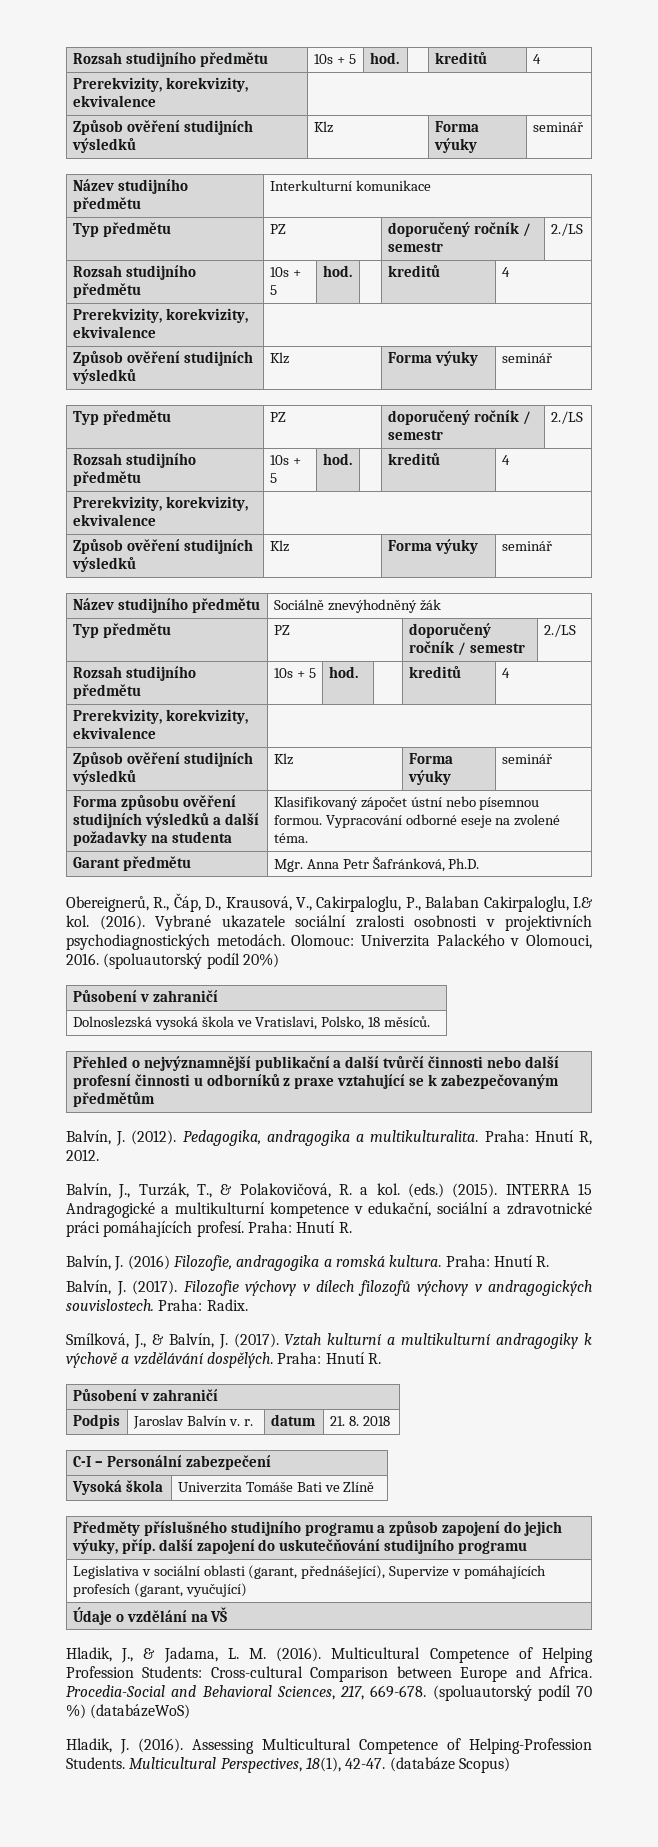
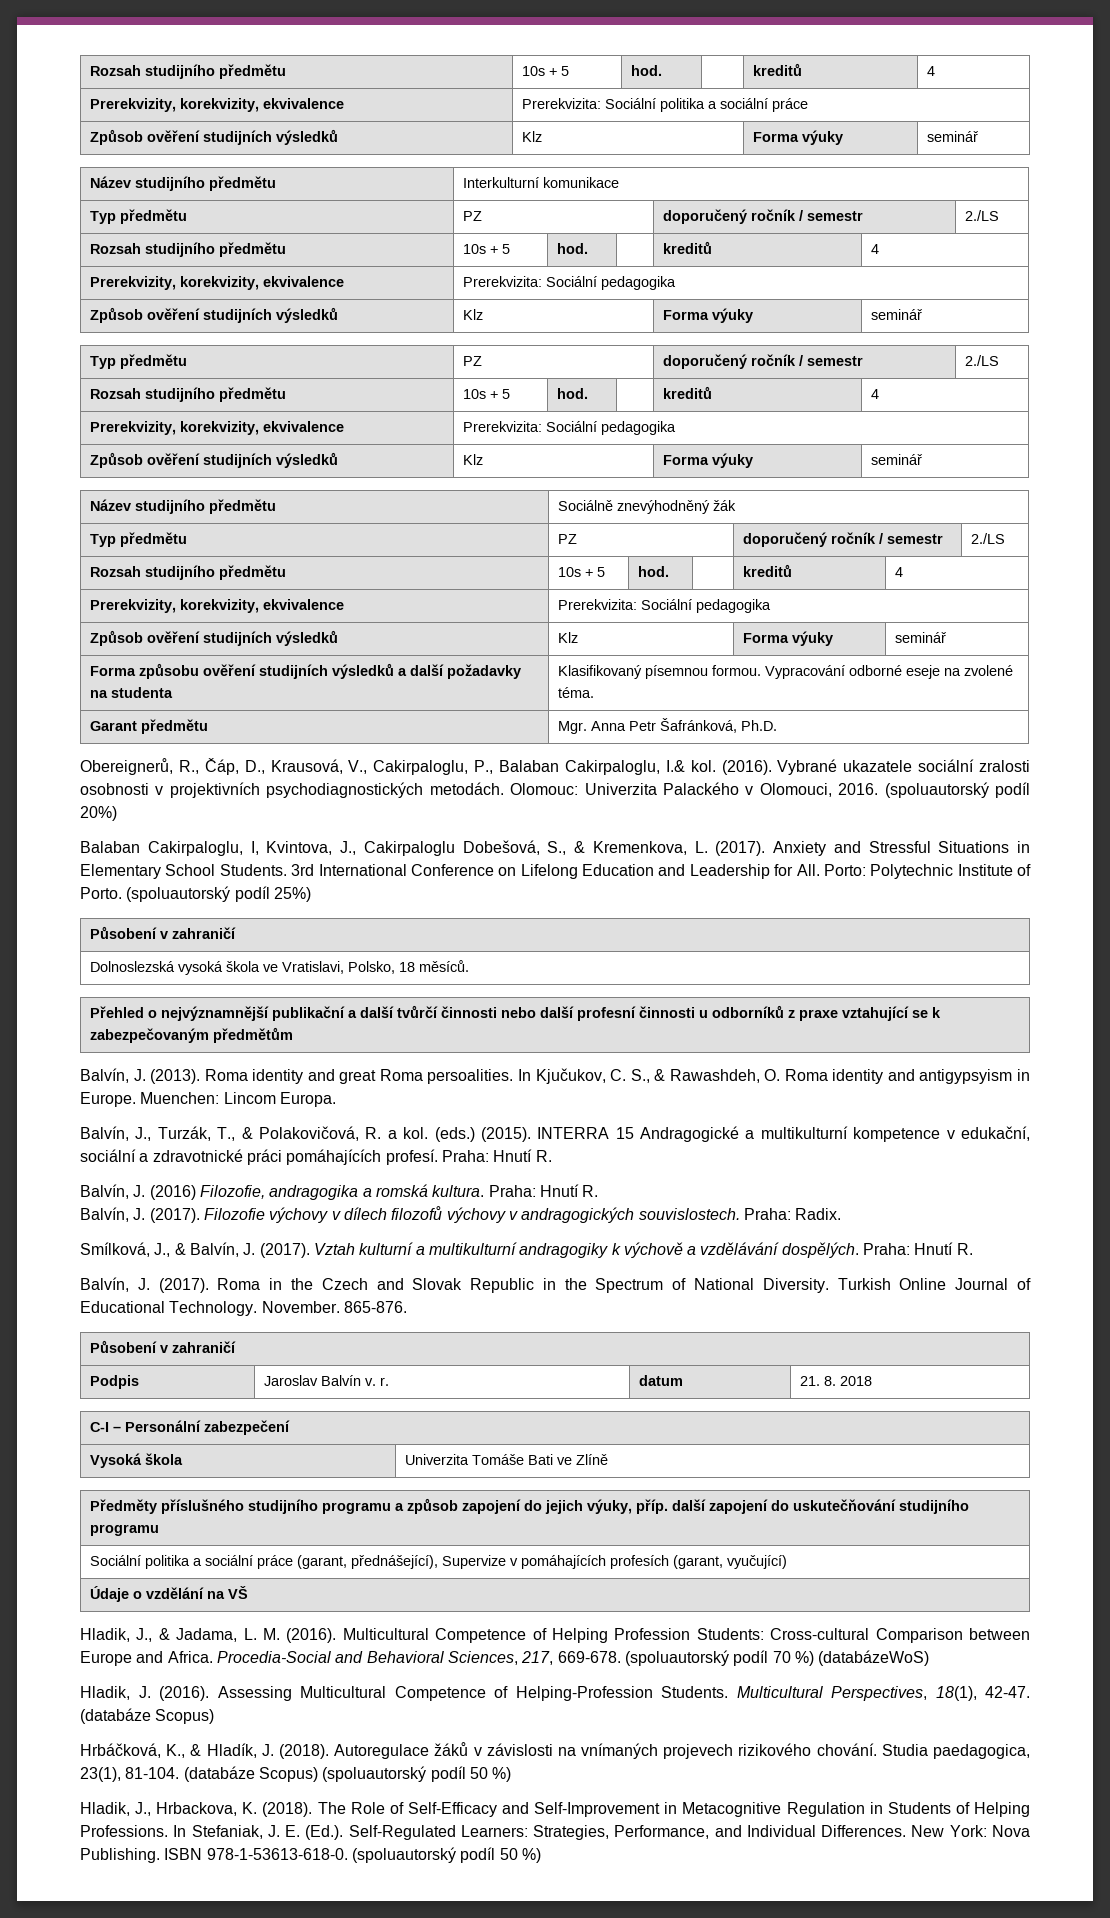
(156, 101) none -> [521,98,808,112] Prerekvizita: Sociální politika a sociální práce
(156, 332) none -> [462,276,676,290] Prerekvizita: Sociální pedagogika
(156, 520) none -> [462,421,676,435] Prerekvizita: Sociální pedagogika
(156, 733) none -> [557,599,771,613] Prerekvizita: Sociální pedagogika
[360,796,476,810] zápočet ústní nebo -> (642, 672) none
(279, 960) none -> [80,840,1030,856] [80,864,1031,879] [80,886,311,902] // Balaban Cakirpaloglu, I, Kvintova, J., Cakirpaloglu Dobešová, S., & Kremenkova, L. (2017). Anxiety and Stressful Situations in Elementary School Students. 3rd International Conference on Lifelong Education and Leadership for All. Porto: Polytechnic Institute of Porto. (spoluautorský podíl 25%)
[131,1130,592,1146] [66,1149,99,1161] (2012). Pedagogika, andragogika a multikulturalita. Praha: Hnutí R, 2012. -> [150,1068,1030,1084] [80,1092,336,1107] (2013). Roma identity and great Roma persoalities. In Kjučukov, C. S., & Rawashdeh, O. Roma identity and antigypsyism in Europe. Muenchen: Lincom Europa.
(381, 1358) none -> [80,1277,1031,1293] [80,1301,407,1316] // Balvín, J. (2017). Roma in the Czech and Slovak Republic in the Spectrum of National Diversity. Turkish Online Journal of Educational Technology. November. 865-876.
[72,1565,245,1579] Legislativa v sociální oblasti -> [89,1555,293,1569] Sociální politika a sociální práce
(510, 1765) none -> [80,1742,1030,1759] [80,1766,512,1782] [80,1802,1030,1817] [80,1825,1030,1840] [80,1847,541,1863] // Hrbáčková, K., & Hladík, J. (2018). Autoregulace žáků v závislosti na vnímaných projevech rizikového chování. Studia paedagogica, 23(1), 81-104. (databáze Scopus) (spoluautorský podíl 50 %) // Hladik, J., Hrbackova, K. (2018). The Role of Self-Efficacy and Self-Improvement in Metacognitive Regulation in Students of Helping Professions. In Stefaniak, J. E. (Ed.). Self-Regulated Learners: Strategies, Performance, and Individual Differences. New York: Nova Publishing. ISBN 978-1-53613-618-0. (spoluautorský podíl 50 %)

